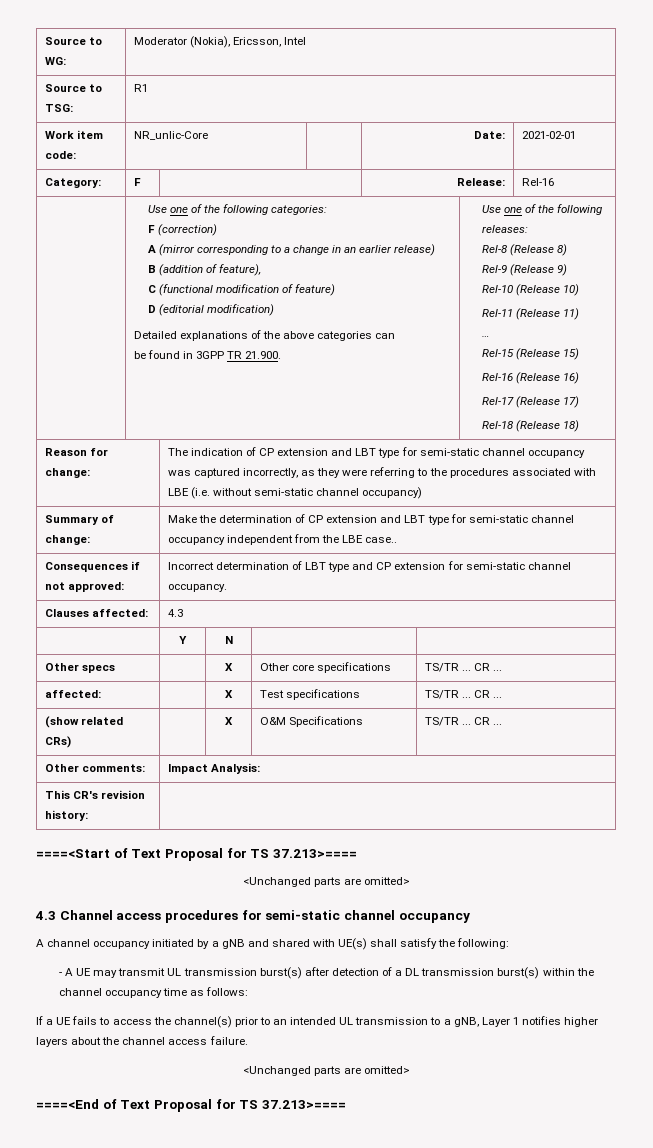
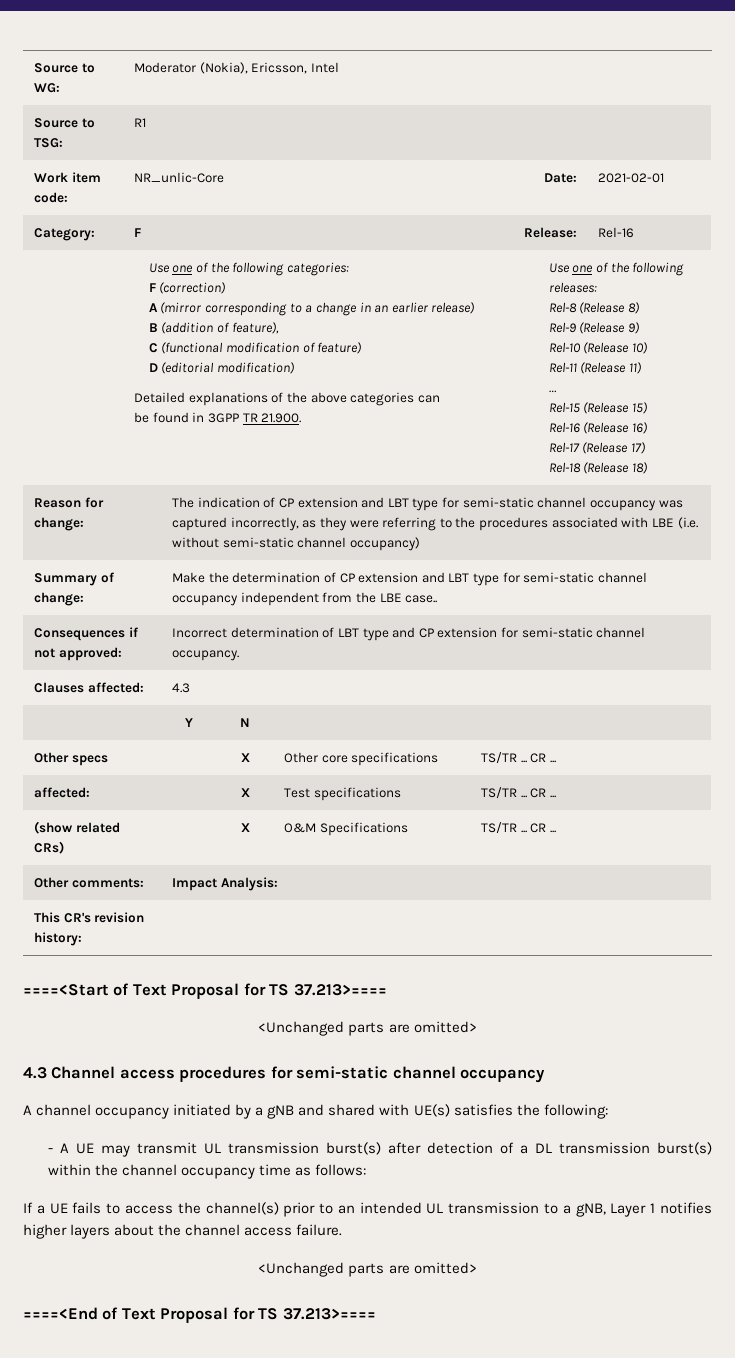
[370,938,438,949] shall satisfy -> [453,1104,513,1116] satisfies

